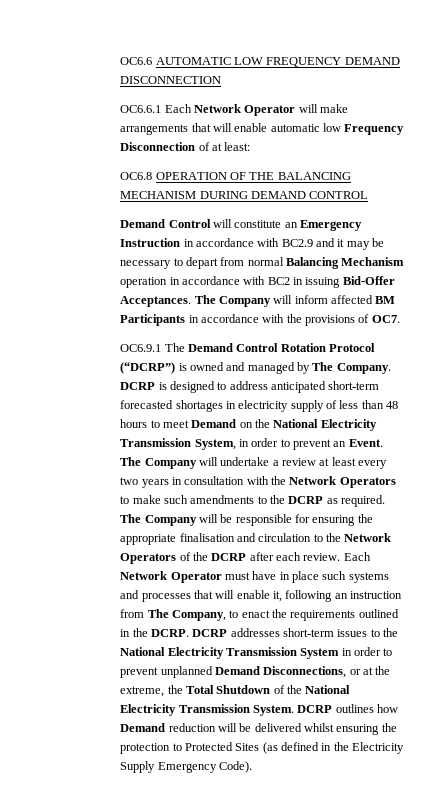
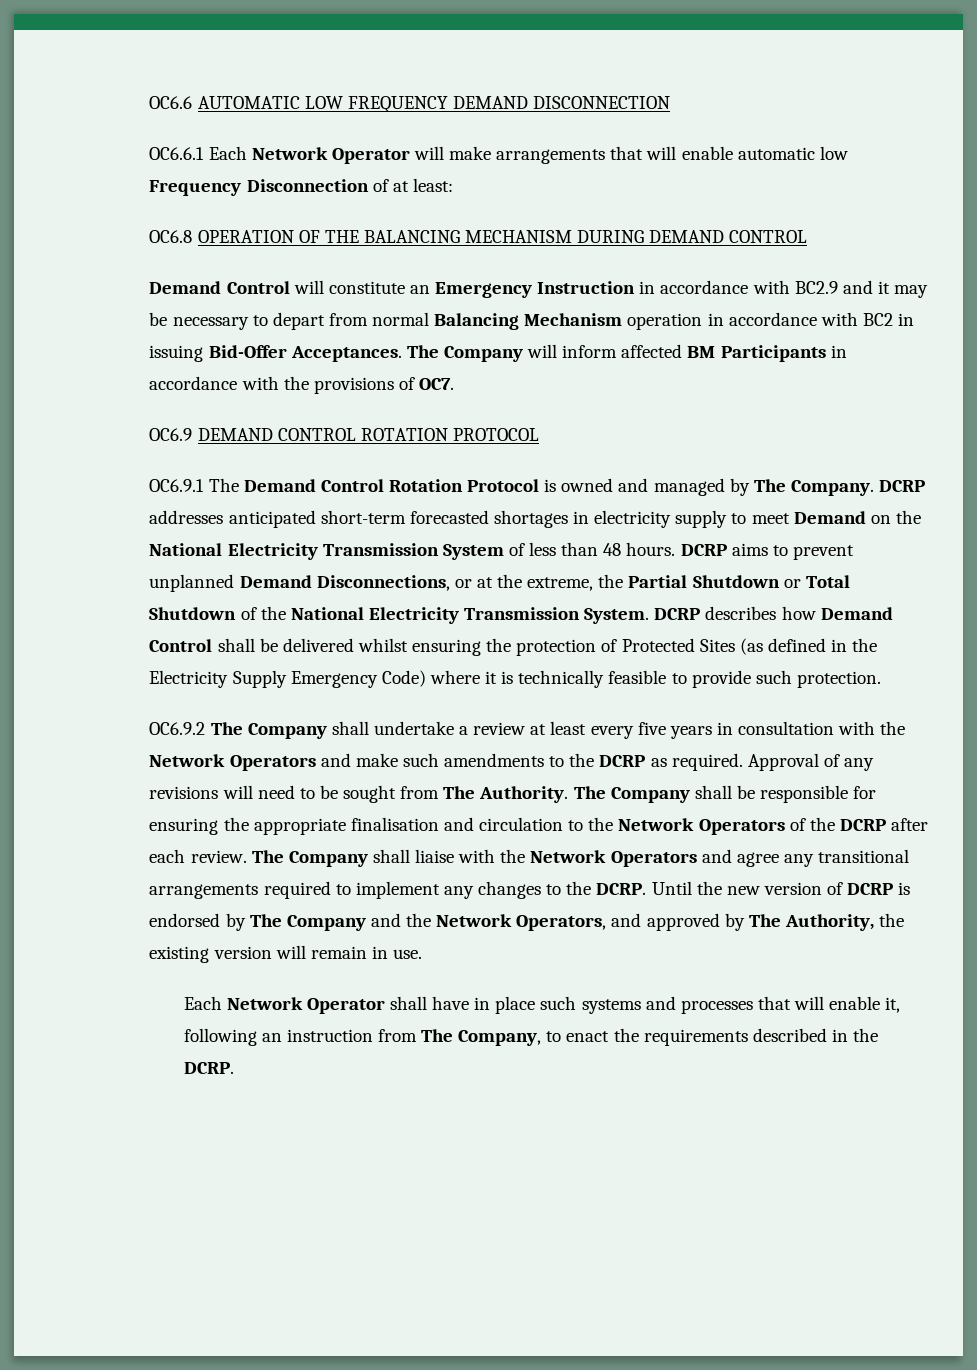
(400, 319) none -> [149,428,539,441] // OC6.9 DEMAND CONTROL ROTATION PROTOCOL
[120,362,176,374] (“DCRP”) -> (540, 485) none
[158,381,268,393] is designed to address -> [149,510,224,524] addresses
[326,400,399,409] [120,419,148,428] of less than 48 hours -> (728, 519) none
[194,438,383,450] [120,457,218,469] System, in order to prevent an Event. The Company will -> [442,542,854,560] [149,574,850,592] [149,606,893,624] [149,638,878,656] [149,670,881,688] [149,721,369,739] System of less than 48 hours. DCRP aims to prevent unplanned Demand Disconnections, or at the extreme, the Partial Shutdown or Total Shutdown of the National Electricity Transmission System. DCRP describes how Demand Control shall be delivered whilst ensuring the protection of Protected Sites (as defined in the Electricity Supply Emergency Code) where it is technically feasible to provide such protection. // OC6.9.2 The Company shall
[120,477,139,485] two -> [637,722,666,735] five
[120,496,130,504] to -> [320,753,351,767] and
[120,514,218,526] The Company will -> [747,753,875,771] [149,785,732,803] Approval of any revisions will need to be sought from The Authority. The Company shall
[343,552,371,561] [120,571,250,583] Each Network Operator must -> [251,849,910,867] [149,881,911,899] [149,913,905,931] [149,945,423,963] [183,996,427,1014] The Company shall liaise with the Network Operators and agree any transitional arrangements required to implement any changes to the DCRP. Until the new version of DCRP is endorsed by The Company and the Network Operators, and approved by The Authority, the existing version will remain in use. // Each Network Operator shall
[358,609,399,618] outlined -> [752,1028,827,1042] described
[192,628,399,637] [120,647,393,659] [120,666,391,678] [120,685,351,697] [120,704,399,716] [120,723,397,735] [120,742,405,754] [120,761,252,773] DCRP addresses short-term issues to the National Electricity Transmission System in order to prevent unplanned Demand Disconnections, or at the extreme, the Total Shutdown of the National Electricity Transmission System. DCRP outlines how Demand reduction will be delivered whilst ensuring the protection to Protected Sites (as defined in the Electricity Supply Emergency Code). -> (234, 1068) none

